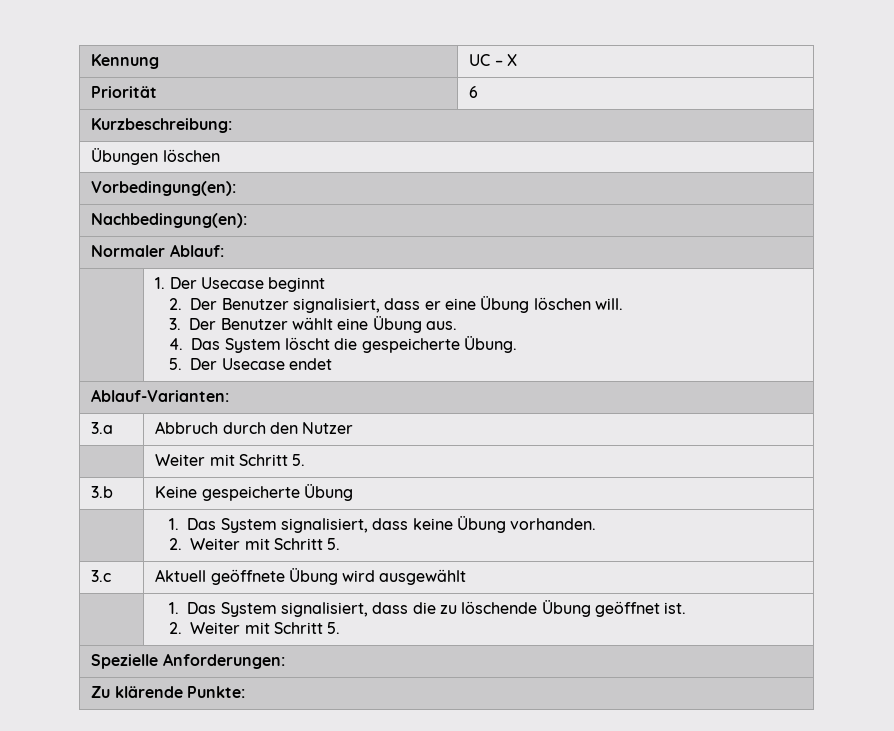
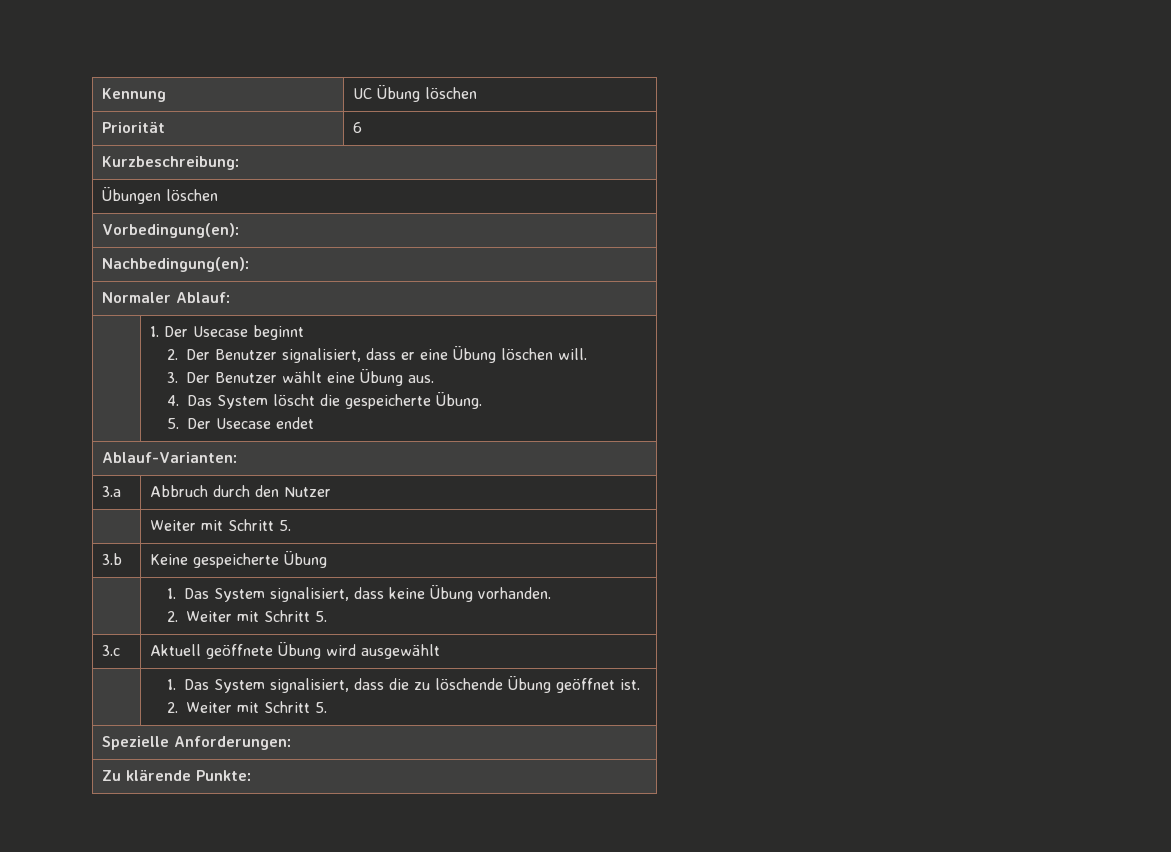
[494,54,517,66] – X -> [376,85,477,102] Übung löschen

